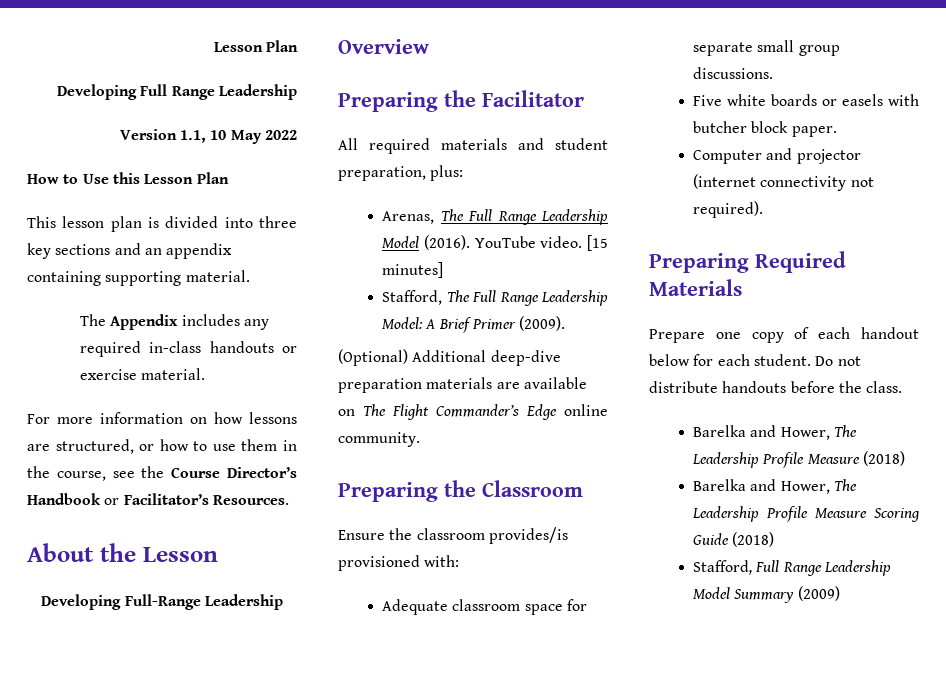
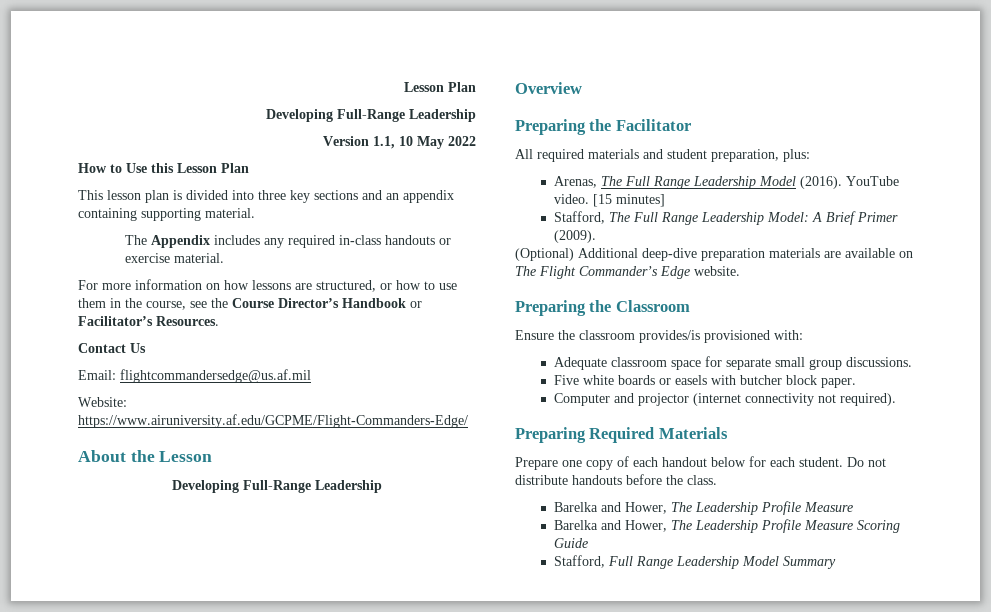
[140,84,215,100] Full Range -> [337,109,405,122] Full-Range
(289, 500) none -> [78,343,146,353] [78,369,311,383] [78,397,127,407] [78,414,468,428] // Contact Us // Email: flightcommandersedge@us.af.mil // Website: https://www.airuniversity.af.edu/GCPME/Flight-Commanders-Edge/
[564,404,608,416] [338,432,420,447] online community. -> [694,266,740,276] website.
[863,451,906,466] (2018) -> (853, 507) none
[732,532,775,547] (2018) -> (588, 543) none
[797,586,840,601] (2009) -> (836, 562) none

